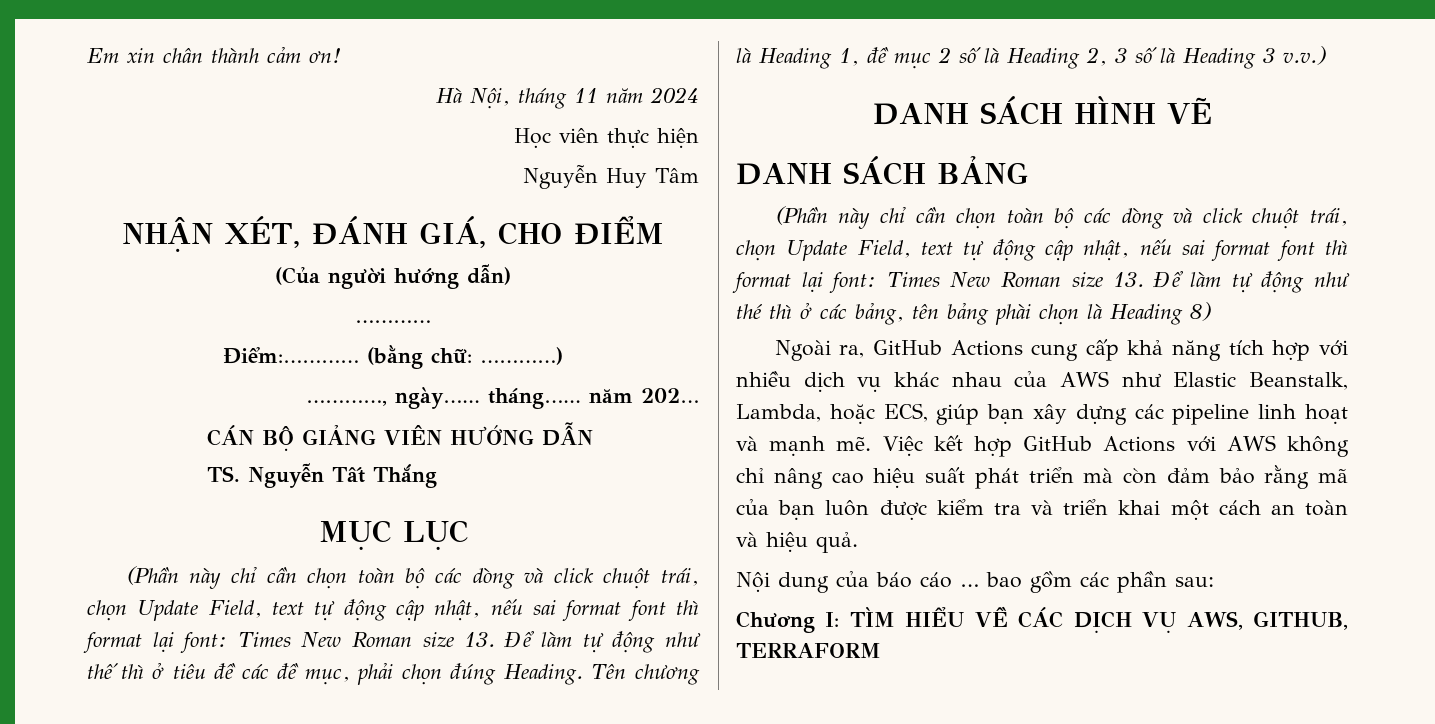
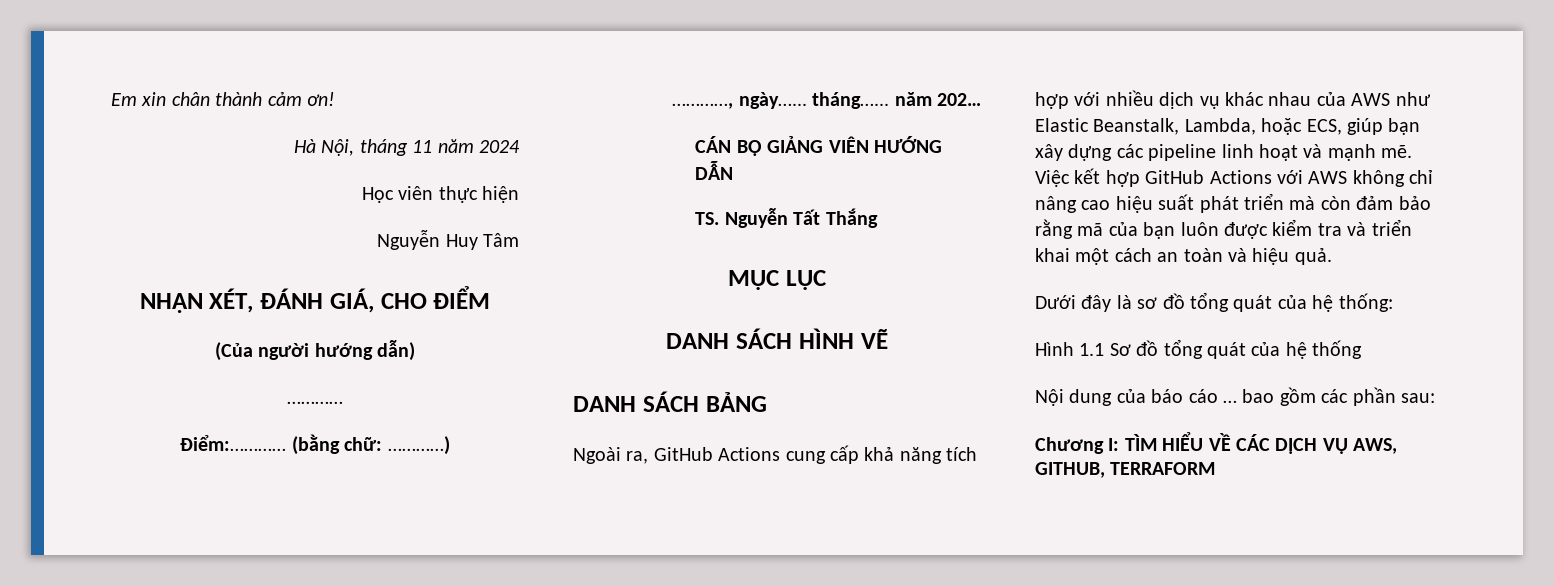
[125,566,699,589] [87,599,699,621] [83,631,701,653] [87,663,701,685] [736,46,1326,69] // (Phần này chỉ cần chọn toàn bộ các dòng và click chuột trái, chọn Update Field, text tự động cập nhật, nếu sai format font thì format lại font: Times New Roman size 13. Để làm tự động như thế thì ở tiêu đề các đề mục, phải chọn đúng Heading. Tên chương là Heading 1, đề mục 2 số là Heading 2, 3 số là Heading 3 v.v.) -> (826, 280) none
[774,206,1348,229] [736,239,1348,261] [732,271,1350,293] [736,302,1211,325] // (Phần này chỉ cần chọn toàn bộ các dòng và click chuột trái, chọn Update Field, text tự động cập nhật, nếu sai format font thì format lại font: Times New Roman size 13. Để làm tự động như thé thì ở các bảng, tên bảng phài chọn là Heading 8) -> (767, 402) none
(858, 542) none -> [1035,292,1393,312] [1035,339,1363,359] // Dưới đây là sơ đồ tổng quát của hệ thống: // Hình 1.1 Sơ đồ tổng quát của hệ thống

